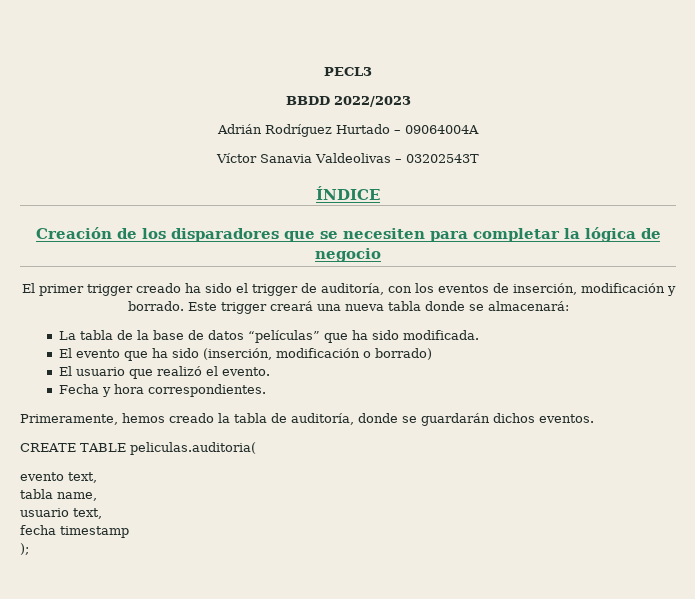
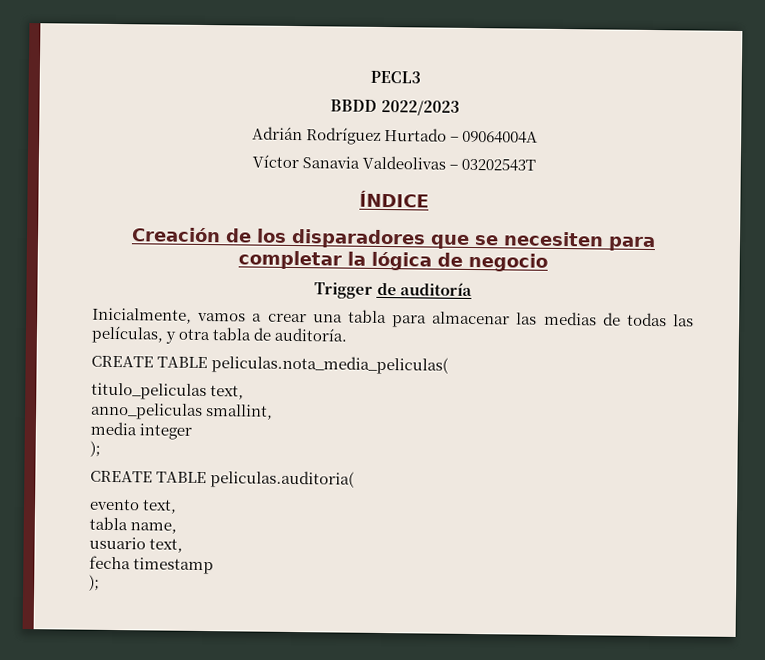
[21,283,676,296] [127,301,569,314] [58,330,479,343] [58,348,432,361] [58,366,270,379] [58,384,266,397] [20,413,594,426] El primer trigger creado ha sido el trigger de auditoría, con los eventos de inserción, modificación y borrado. Este trigger creará una nueva tabla donde se almacenará: // La tabla de la base de datos “películas” que ha sido modificada. // El evento que ha sido (inserción, modificación o borrado) // El usuario que realizó el evento. // Fecha y hora correspondientes. // Primeramente, hemos creado la tabla de auditoría, donde se guardarán dichos eventos. -> [314,282,472,299] [92,307,694,328] [91,325,349,344] [91,355,450,375] [91,382,245,401] [90,402,274,420] [90,421,193,440] [90,440,101,457] Trigger de auditoría // Inicialmente, vamos a crear una tabla para almacenar las medias de todas las películas, y otra tabla de auditoría. // CREATE TABLE peliculas.nota_media_peliculas( // titulo_peliculas text, // anno_peliculas smallint, // media integer // );

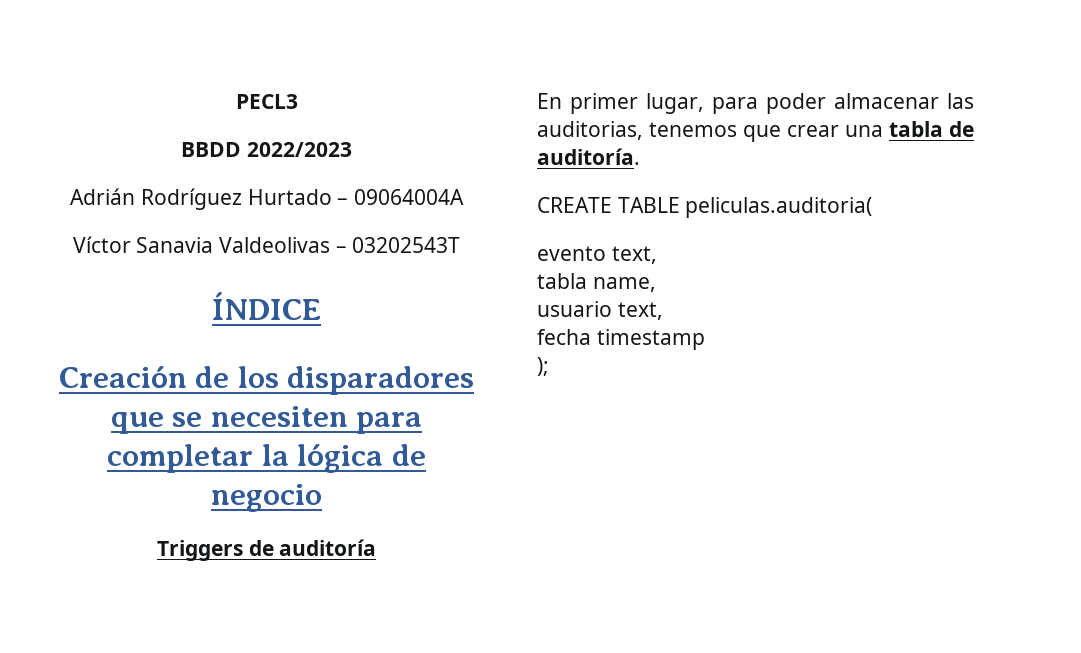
[314,282,374,299] Trigger -> [156,540,243,561] Triggers
[92,307,694,328] [91,325,349,344] [91,355,450,375] [91,382,245,401] [90,402,274,420] [90,421,193,440] [90,440,101,457] Inicialmente, vamos a crear una tabla para almacenar las medias de todas las películas, y otra tabla de auditoría. // CREATE TABLE peliculas.nota_media_peliculas( // titulo_peliculas text, // anno_peliculas smallint, // media integer // ); -> [537,93,974,114] [537,121,974,142] [537,148,640,165] En primer lugar, para poder almacenar las auditorias, tenemos que crear una tabla de auditoría.

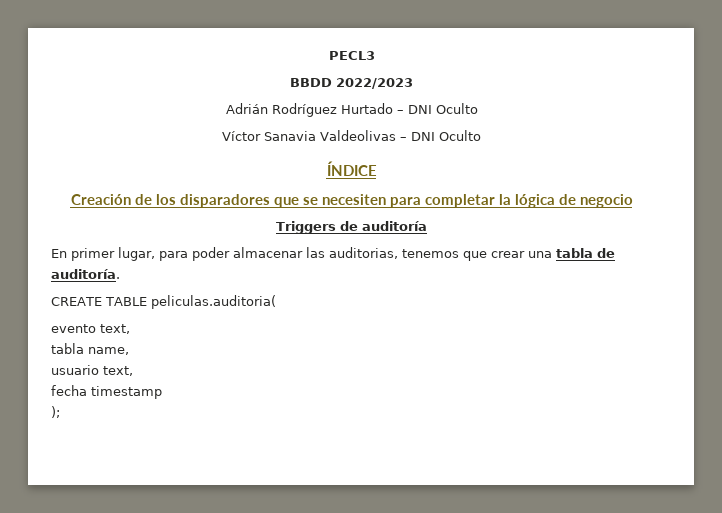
[353,189,464,205] 09064004A -> [407,103,478,114] DNI Oculto
[352,237,461,253] 03202543T -> [411,130,481,141] DNI Oculto

